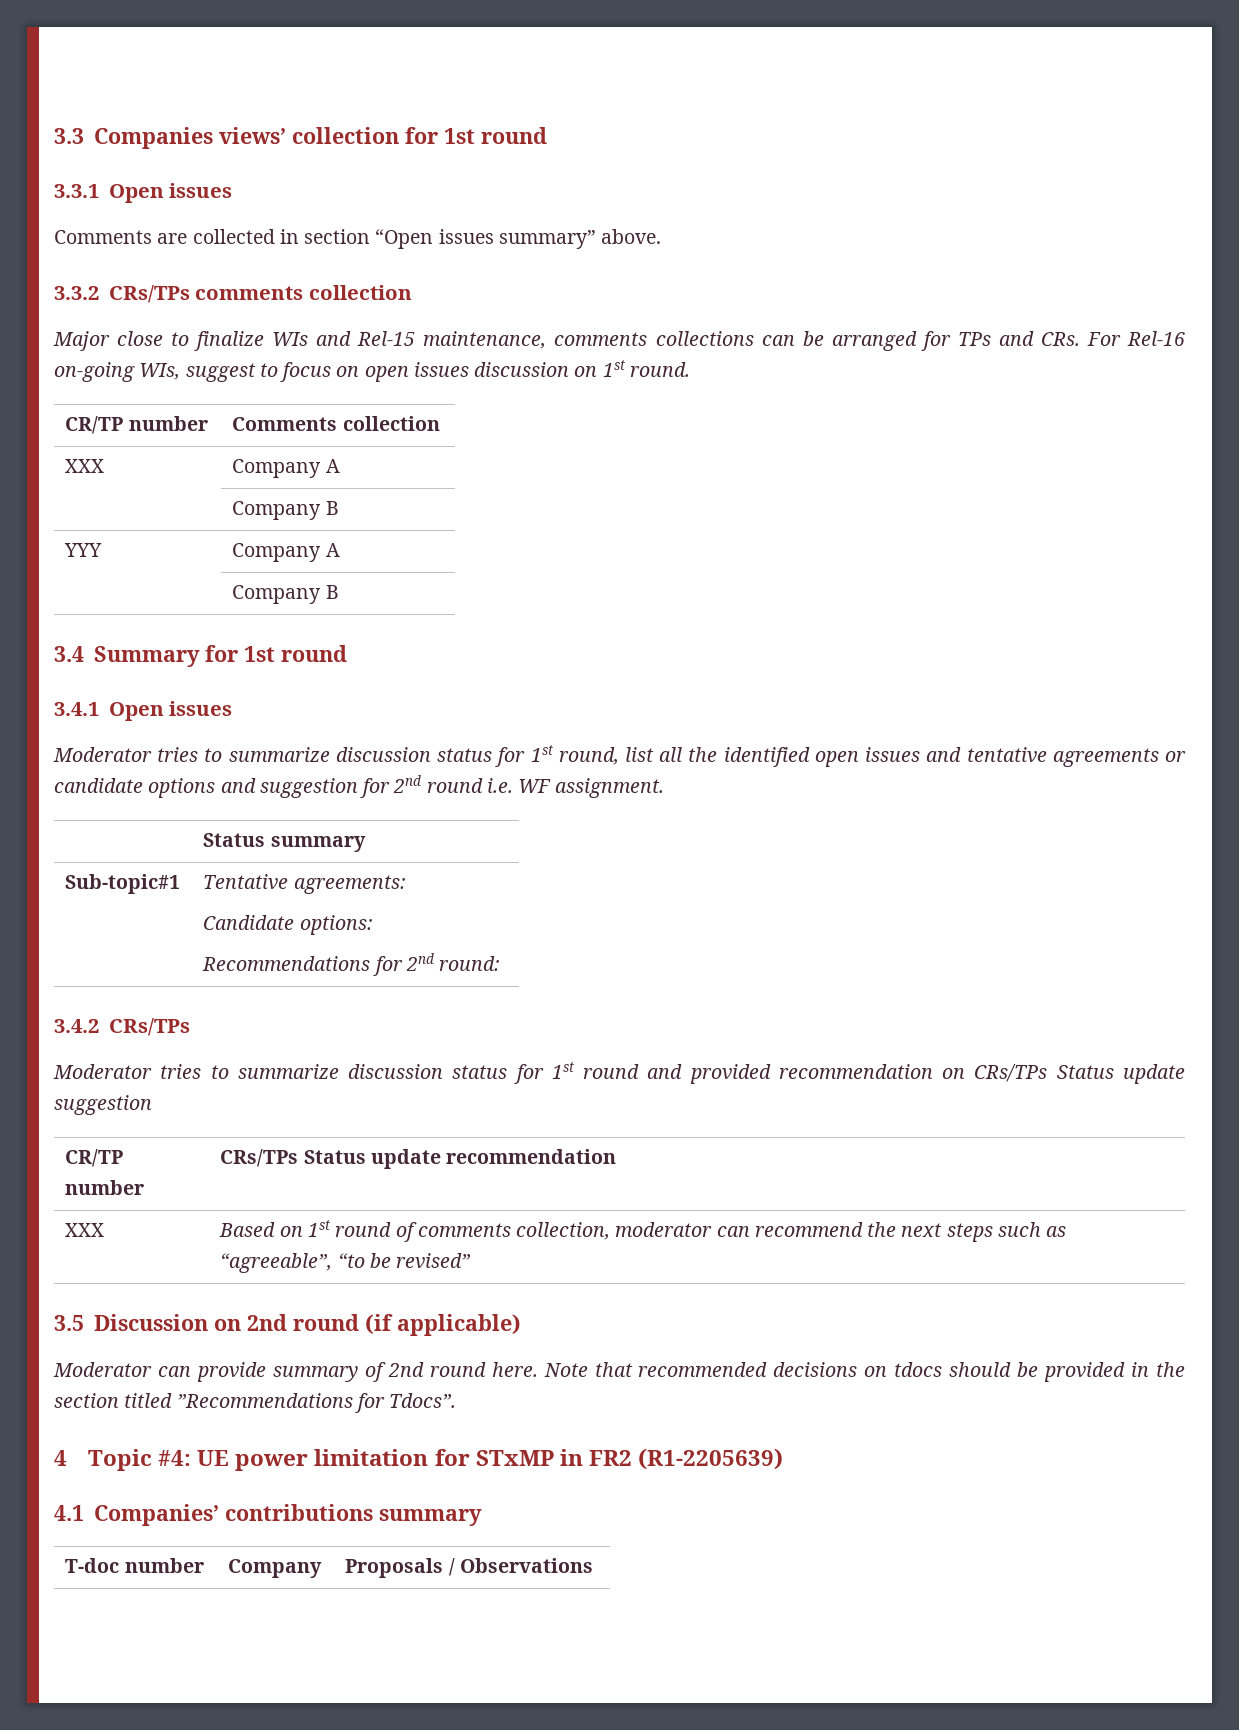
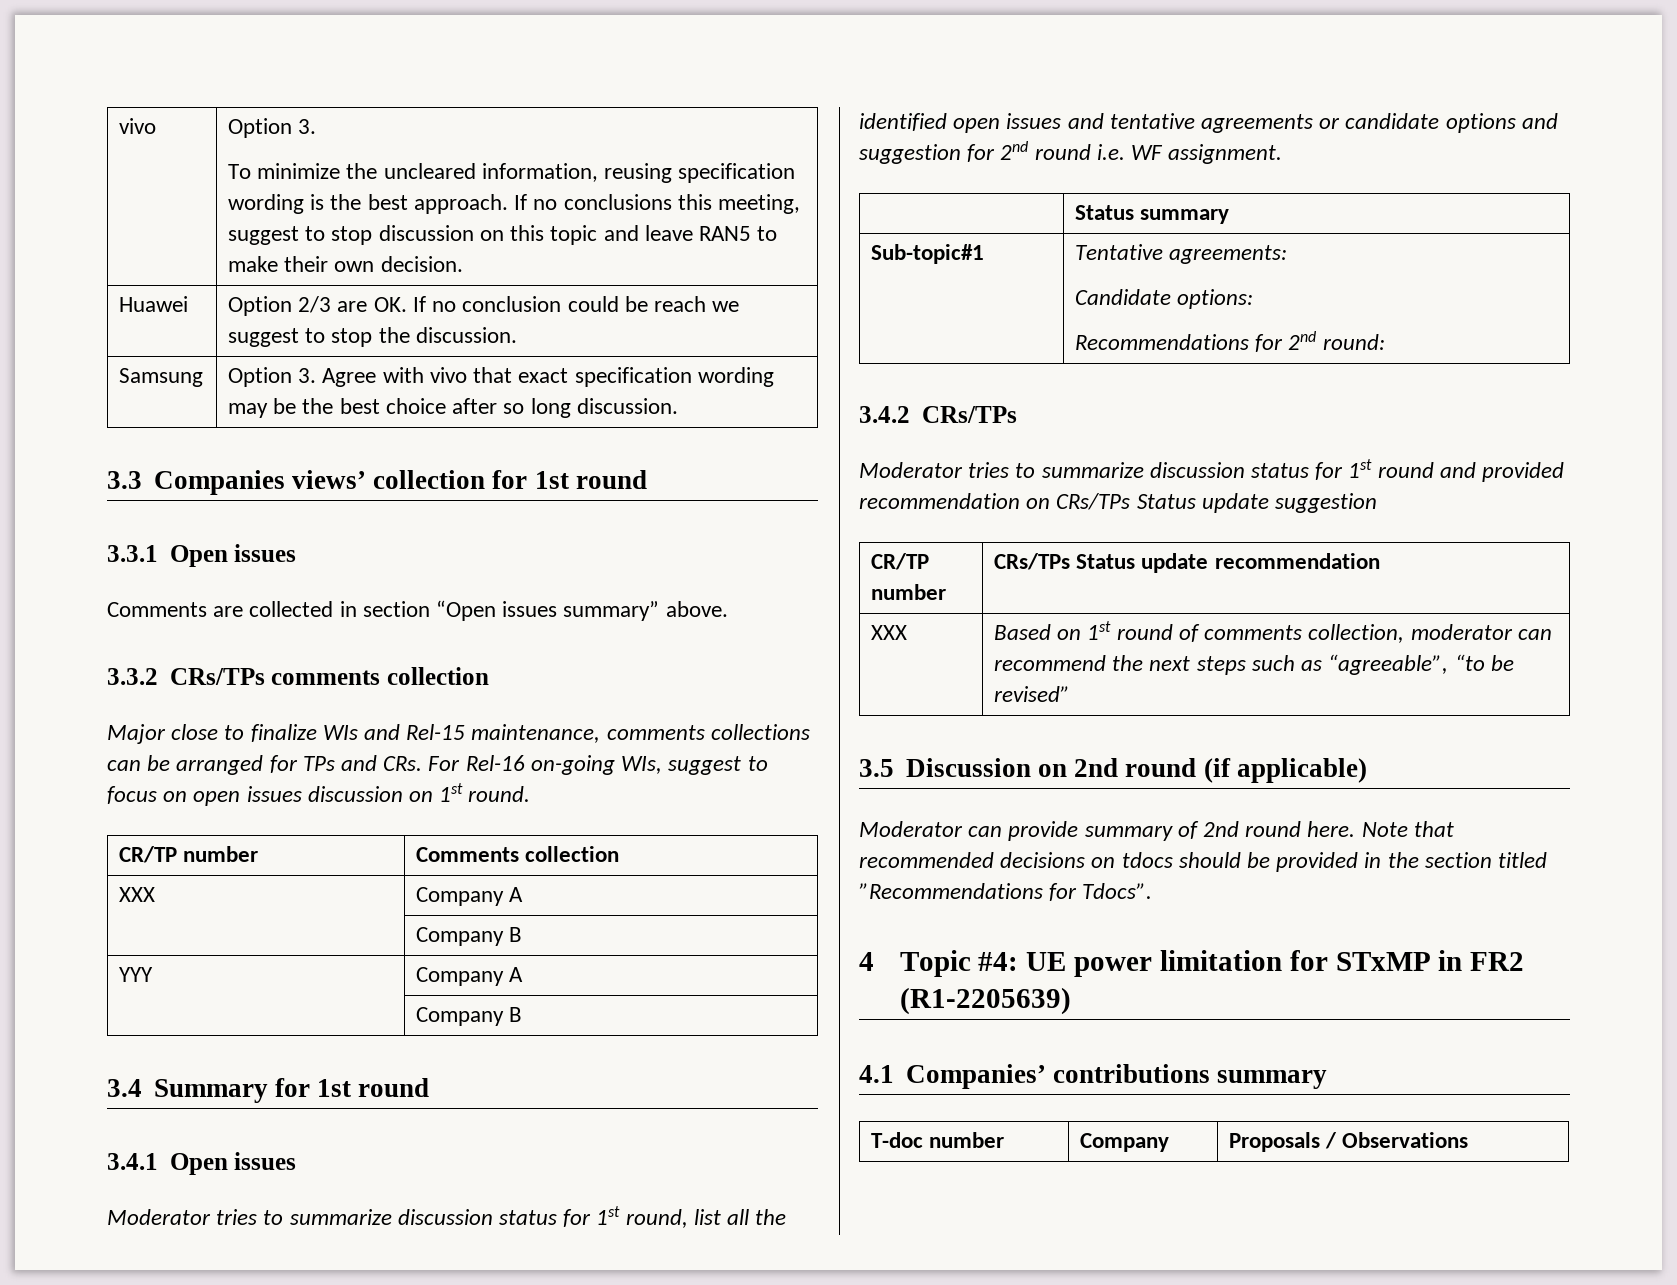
(54, 136) none -> [119,118,157,134] [228,118,317,138] [228,163,796,183] [228,194,800,214] [228,225,778,245] [228,256,463,272] [119,296,189,312] [228,296,740,316] [228,327,517,347] [119,368,204,387] [228,367,774,387] [228,398,678,418] vivo | Option 3. // To minimize the uncleared information, reusing specification wording is the best approach. If no conclusions this meeting, suggest to stop discussion on this topic and leave RAN5 to make their own decision. // Huawei | Option 2/3 are OK. If no conclusion could be reach we suggest to stop the discussion. // Samsung | Option 3. Agree with vivo that exact specification wording may be the best choice after so long discussion. //

